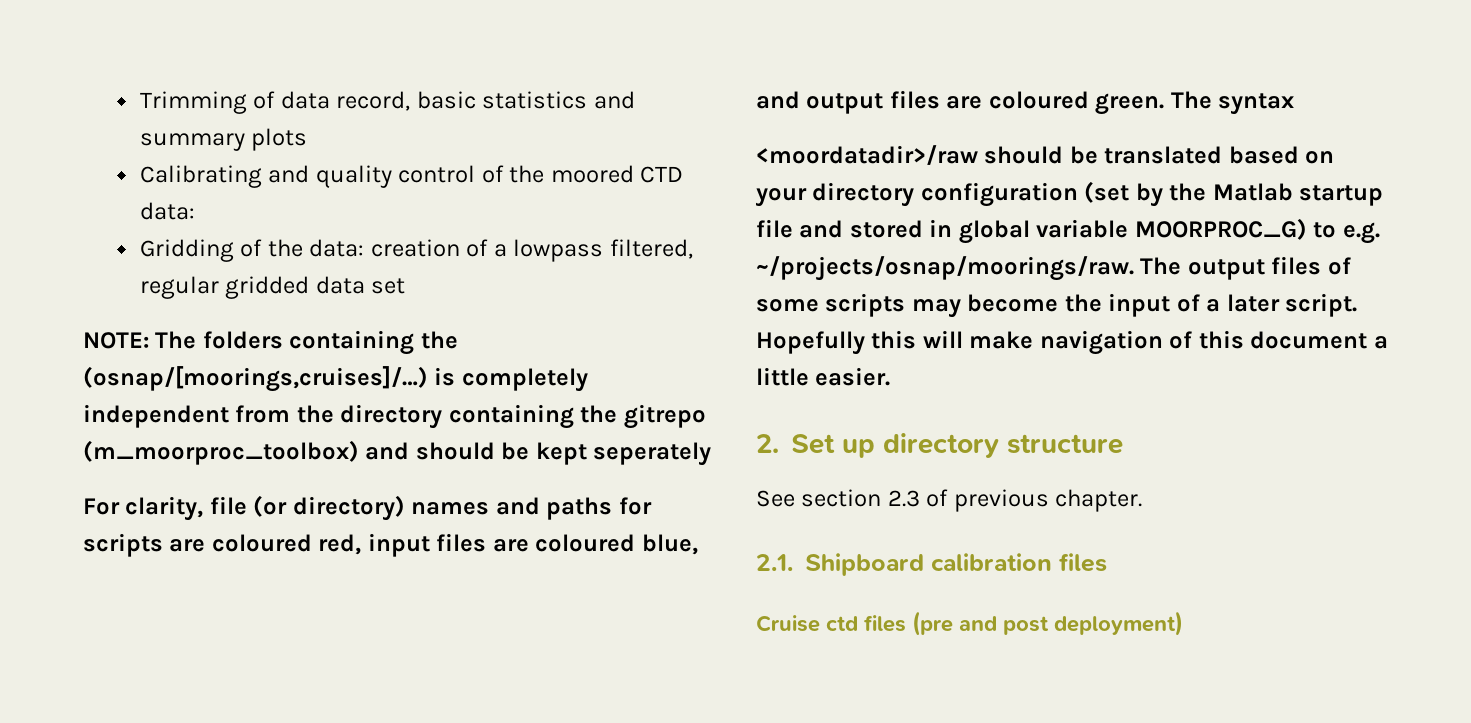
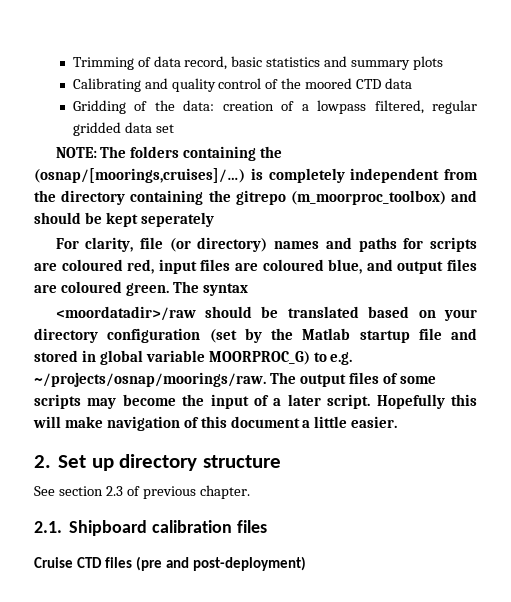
[139,202,195,220] data: -> [384,78,412,89] data
[826,616,858,631] ctd -> [77,557,103,568] CTD
[1003,611,1183,636] post deployment) -> [193,556,307,571] post-deployment)

